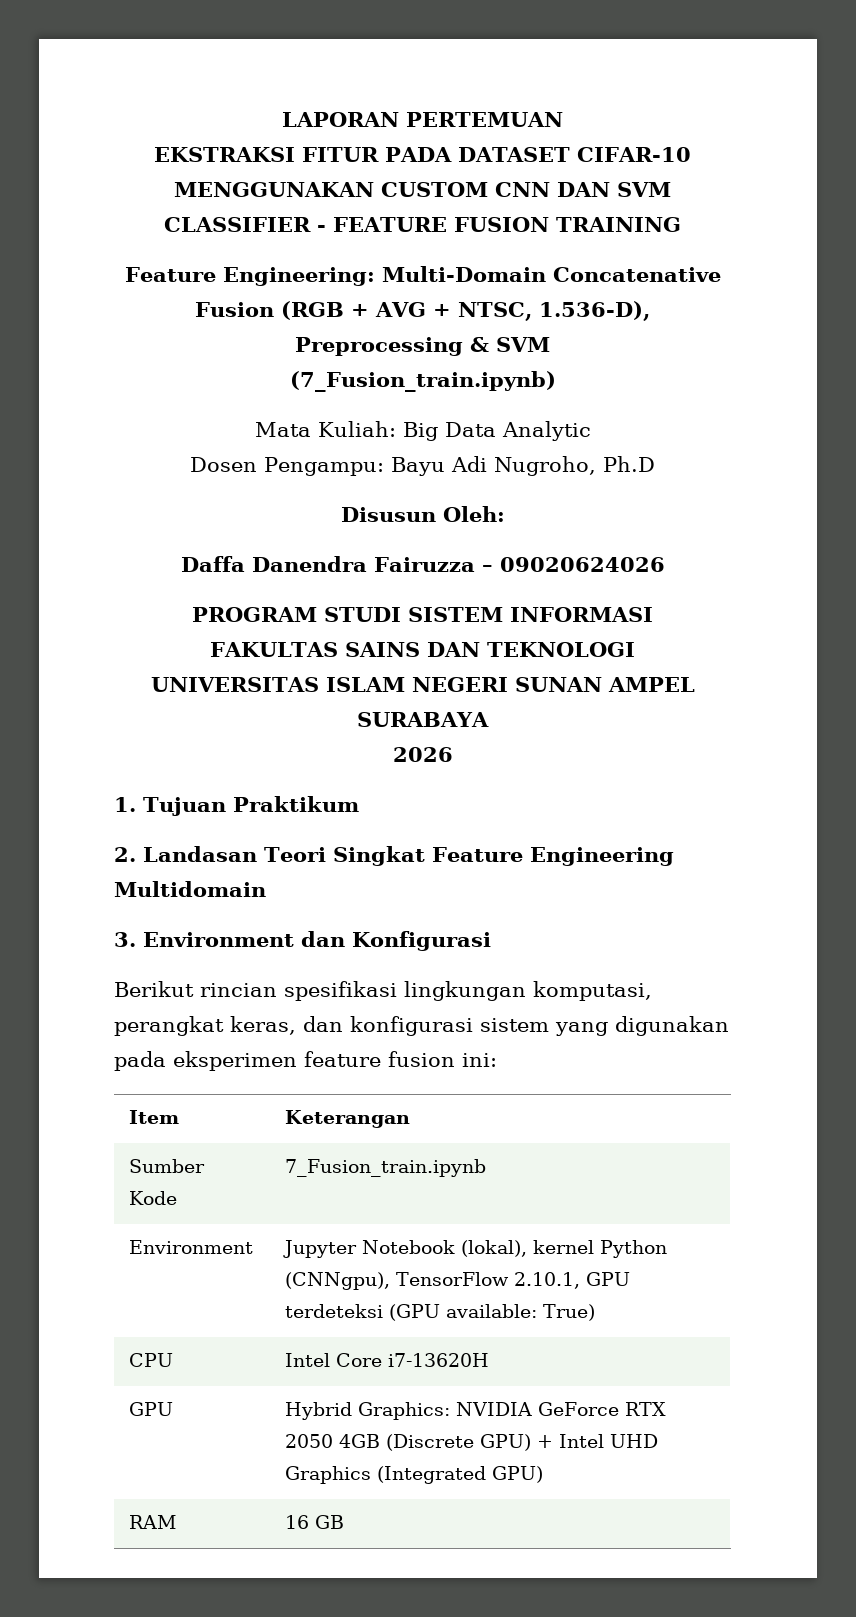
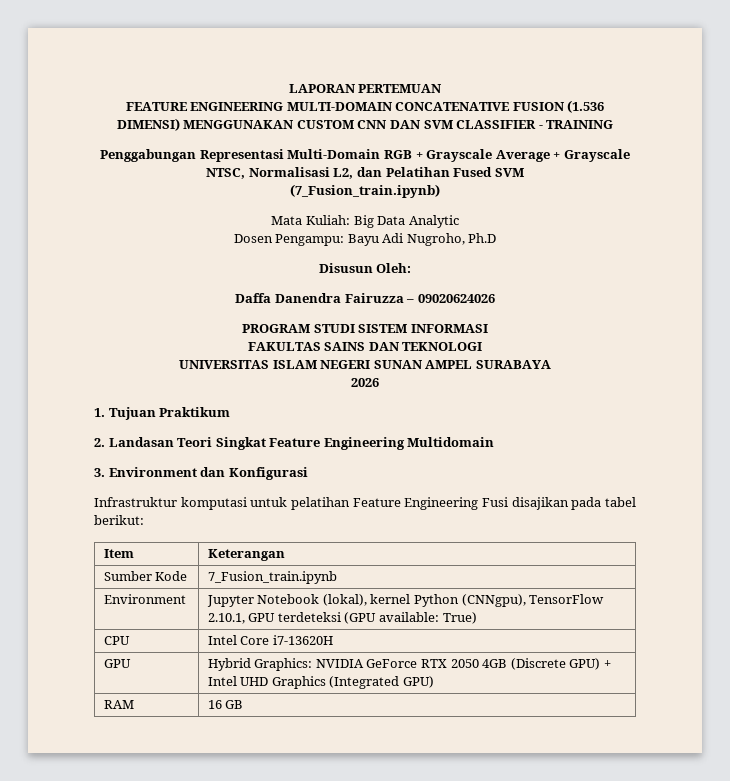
[153,147,692,162] EKSTRAKSI FITUR PADA DATASET CIFAR-10 -> [125,100,605,113] [116,118,180,131] FEATURE ENGINEERING MULTI-DOMAIN CONCATENATIVE FUSION (1.536 DIMENSI)
[333,217,549,232] FEATURE FUSION -> (543, 127) none
[124,266,721,286] [195,301,650,321] [295,337,489,356] Feature Engineering: Multi-Domain Concatenative Fusion (RGB + AVG + NTSC, 1.536-D), Preprocessing & -> [100,149,630,162] [206,167,493,179] Penggabungan Representasi Multi-Domain RGB + Grayscale Average + Grayscale NTSC, Normalisasi L2, dan Pelatihan Fused
[114,981,652,1001] [114,1016,729,1036] [114,1051,497,1071] Berikut rincian spesifikasi lingkungan komputasi, perangkat keras, dan konfigurasi sistem yang digunakan pada eksperimen feature fusion ini: -> [94,497,636,510] [94,515,144,525] Infrastruktur komputasi untuk pelatihan Feature Engineering Fusi disajikan pada tabel berikut:

